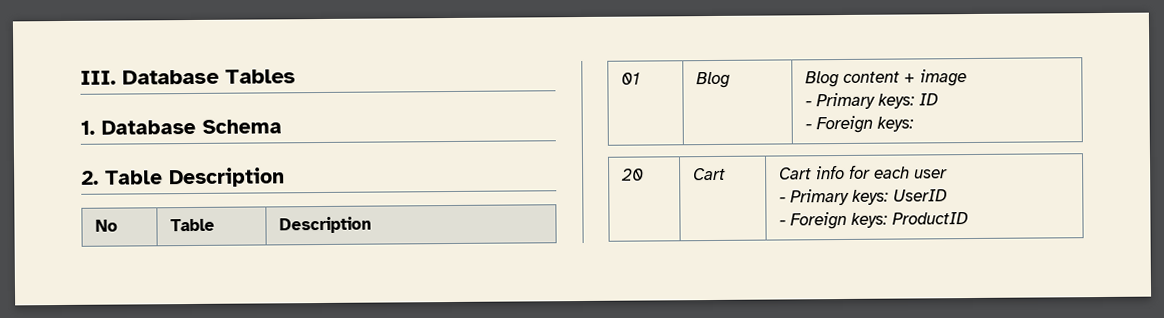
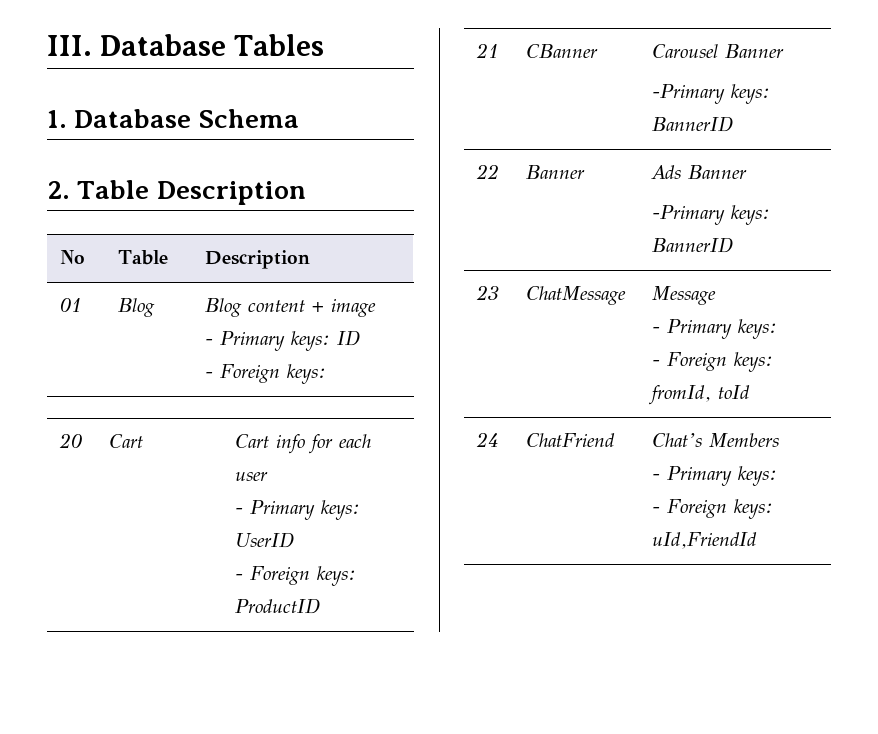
(969, 218) none -> [476,43,500,58] [526,44,599,58] [652,44,785,58] [652,84,771,104] [652,116,734,132] [476,164,500,179] [526,165,586,179] [651,165,748,179] [652,205,771,225] [652,237,734,253] [476,285,500,300] [526,286,627,305] [652,286,717,305] [652,319,778,339] [652,352,774,372] [648,385,751,405] [476,432,500,447] [526,433,616,447] [652,433,780,447] [652,466,778,486] [652,499,774,519] [652,532,758,549] // 21 | CBanner | Carousel Banner // -Primary keys: BannerID // 22 | Banner | Ads Banner // -Primary keys: BannerID // 23 | ChatMessage | Message // - Primary keys: // - Foreign keys: fromId, toId // 24 | ChatFriend | Chat’s Members // - Primary keys: // - Foreign keys: uId,FriendId

